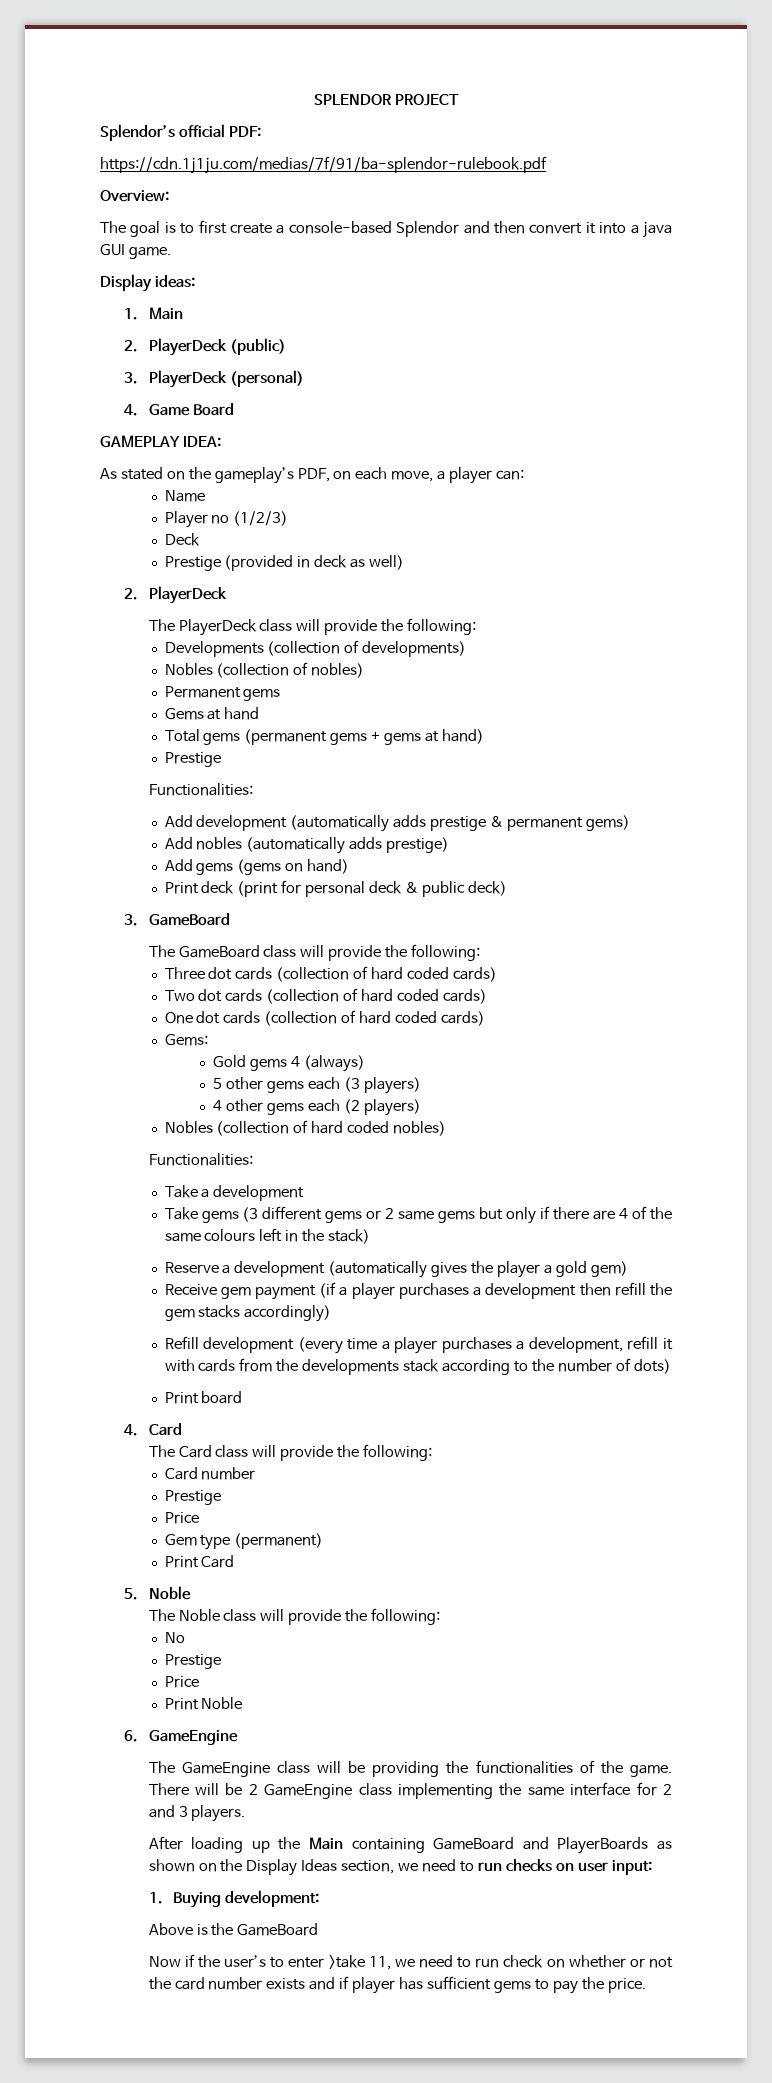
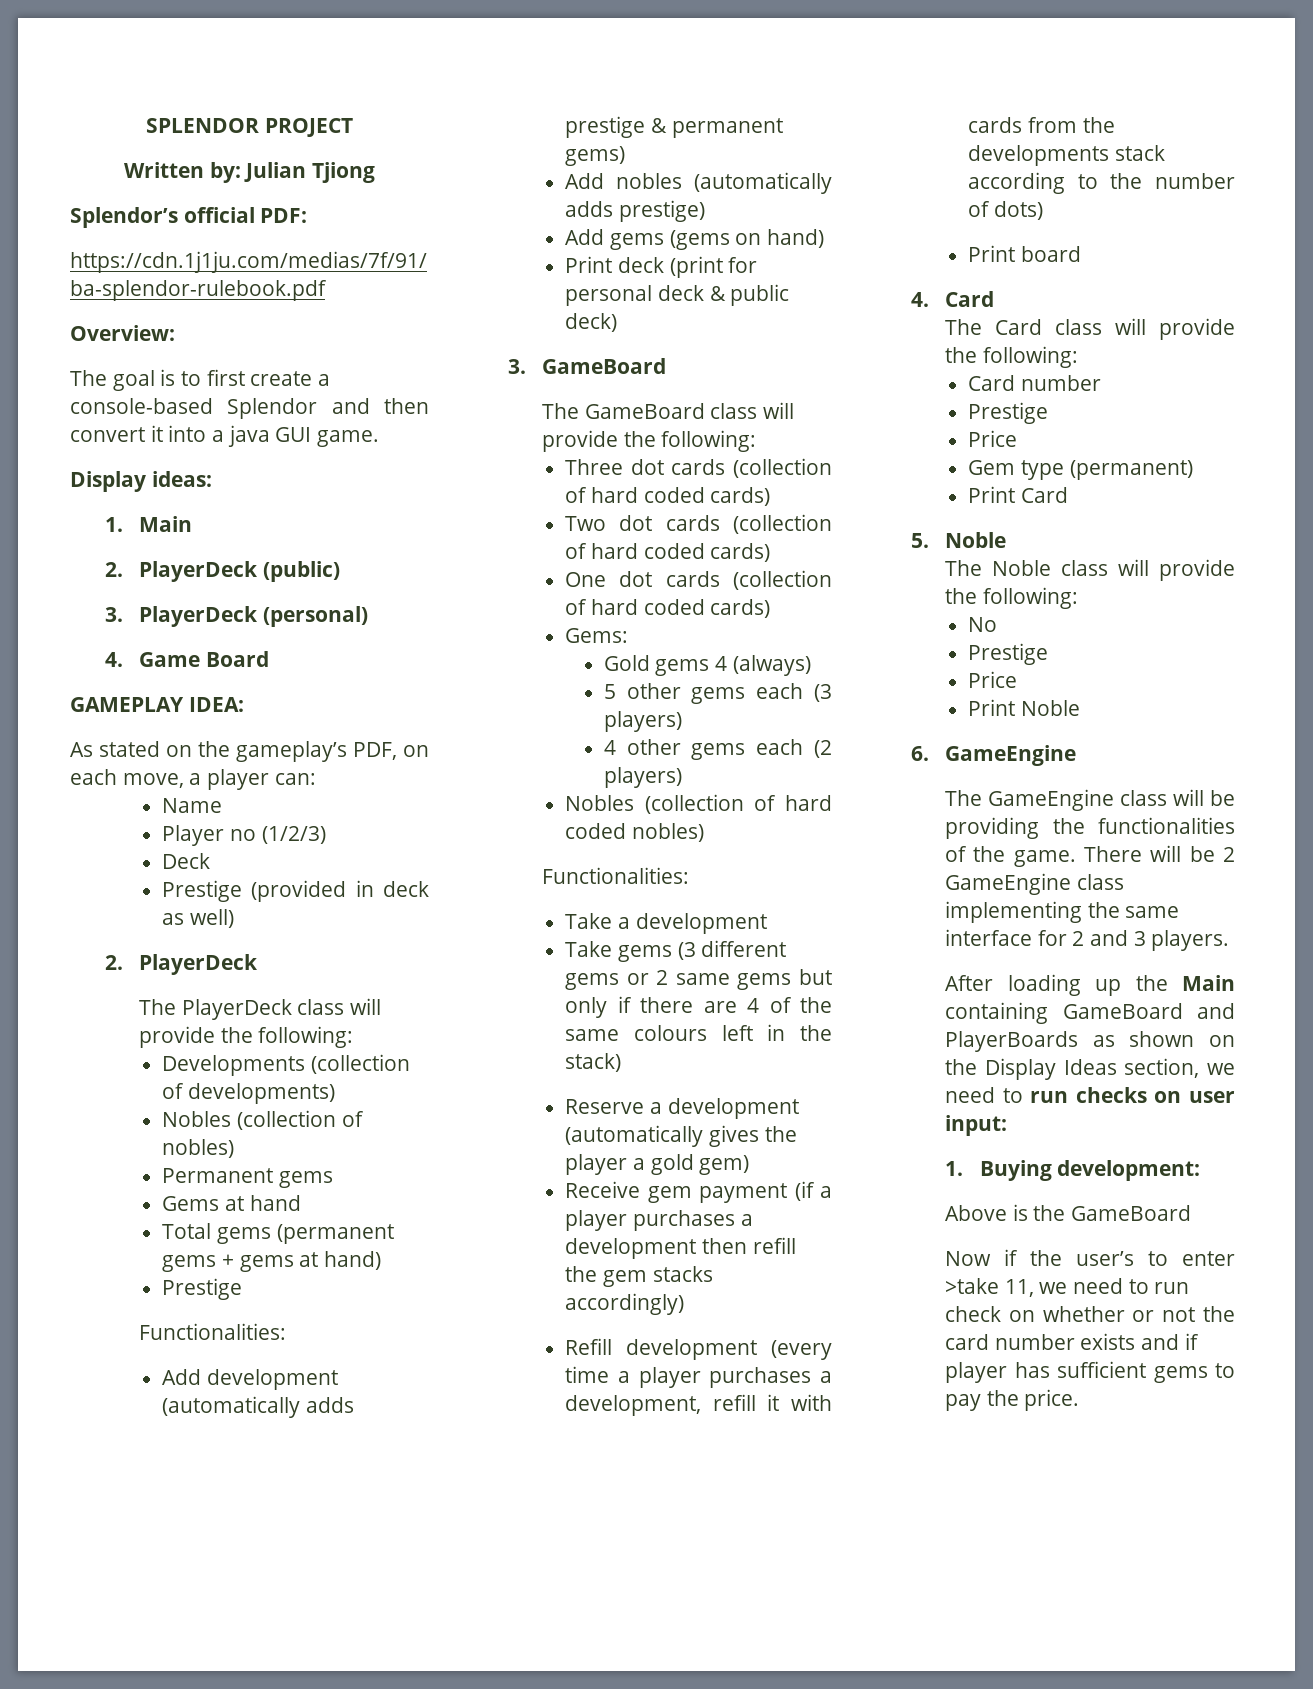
(459, 100) none -> [123,162,376,183] // Written by: Julian Tjiong

